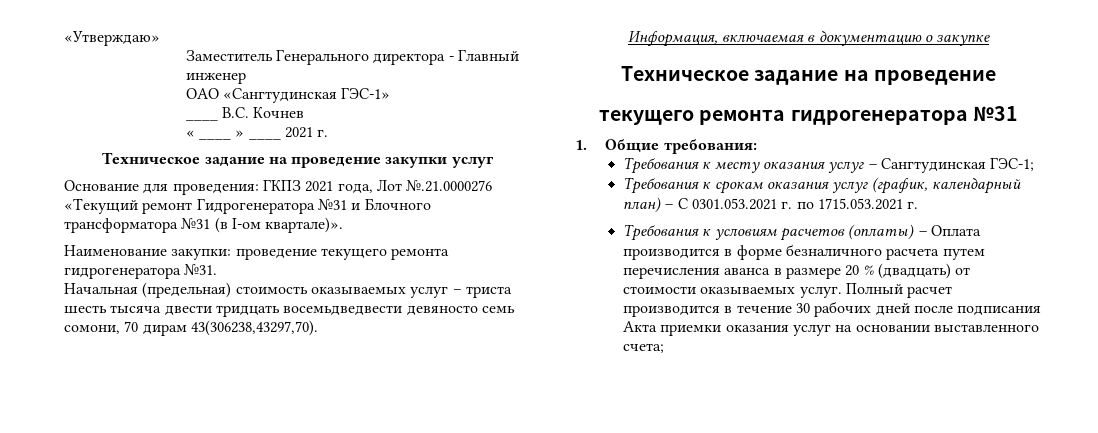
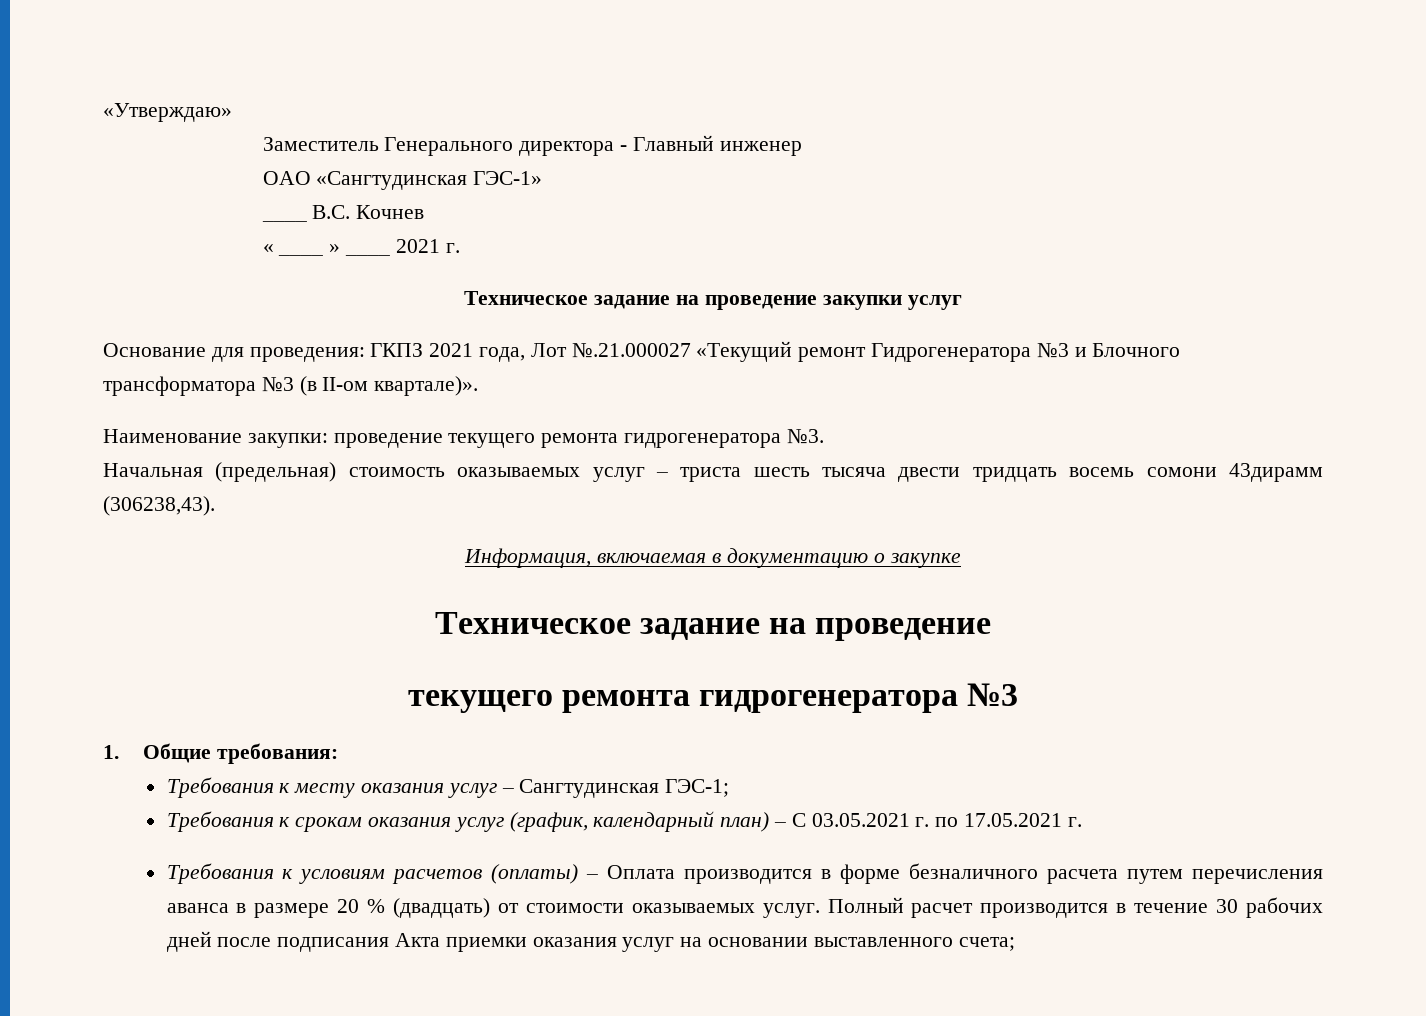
[406,180,493,192] №.21.0000276 -> [571,343,691,358] №.21.000027
[317,199,347,211] №31 -> [1036,343,1069,358] №3
[181,217,261,233] №31 (в I-ом -> [261,376,369,396] №3 (в II-ом
[184,264,218,276] №31. -> [786,429,824,444] №3.
[283,305,515,316] [64,320,318,336] восемьдведвести девяносто семь сомони, 70 дирам 43(306238,43297,70). -> [1069,463,1323,482] [103,496,215,516] восемь сомони 43дирамм (306238,43).
[972,106,1018,121] №31 -> [967,683,1019,706] №3
[691,198,777,210] 0301.053.2021 -> [811,813,910,827] 03.05.2021
[817,198,903,210] 1715.053.2021 -> [963,813,1062,827] 17.05.2021

